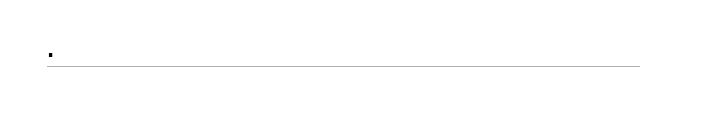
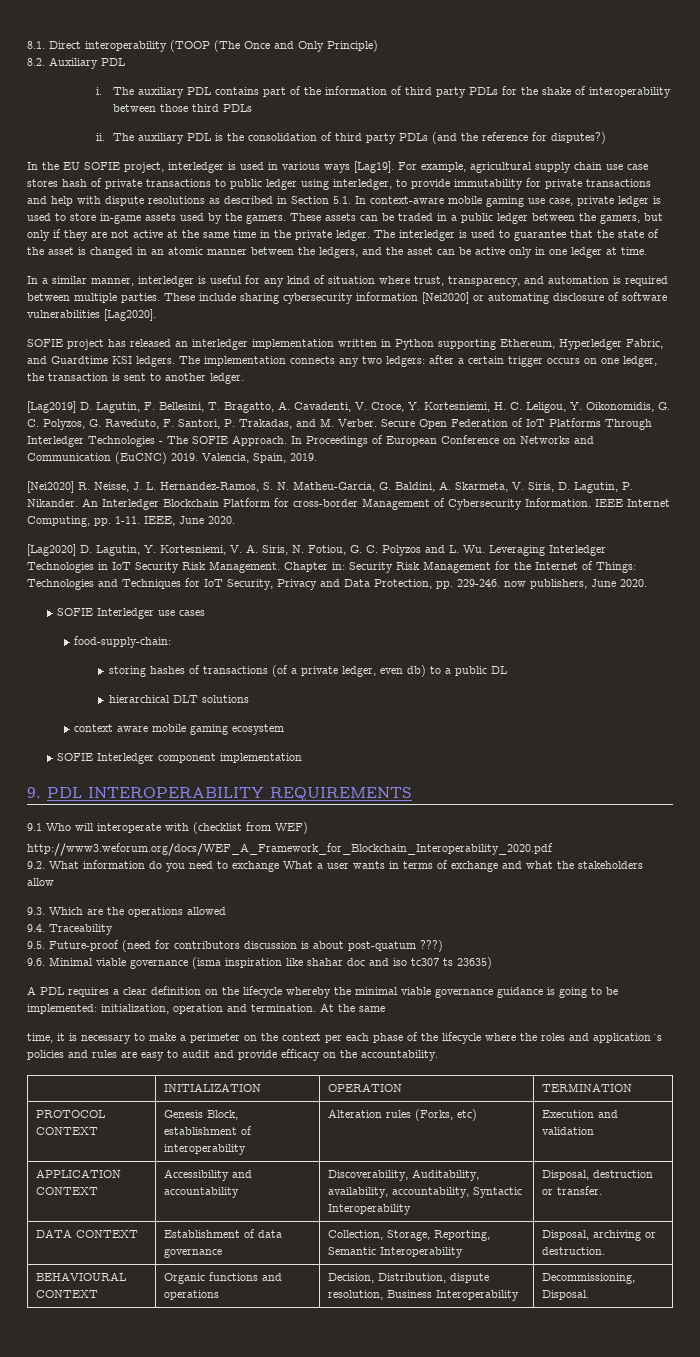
[47,53,54,57] . -> [27,40,378,52] [27,57,125,69] [96,86,672,98] [113,104,253,112] [96,132,607,144] [27,161,648,173] [27,178,651,190] [27,196,661,207] [27,213,663,224] [27,229,659,241] [27,247,647,258] [27,275,668,287] [27,292,667,304] [27,309,156,321] [27,339,663,350] [27,355,657,367] [27,373,244,384] [27,401,670,413] [27,418,652,430] [27,435,594,447] [27,452,317,464] [27,481,633,493] [27,498,670,510] [27,516,235,527] [27,544,606,556] [27,561,636,573] [27,578,647,590] [56,608,205,619] [74,636,172,648] [108,665,507,677] [108,695,249,703] [74,724,285,735] [56,753,302,764] [27,787,412,801] [27,822,308,834] [27,843,553,856] [27,860,643,872] [27,878,54,886] [27,907,226,917] [27,924,113,935] [27,940,443,952] [27,957,492,969] [27,986,618,998] [27,1003,385,1014] [27,1032,662,1044] [27,1049,438,1061] [163,1083,261,1092] [327,1083,402,1092] [541,1083,632,1092] [35,1110,105,1118] [35,1127,98,1135] [163,1110,238,1120] [163,1126,252,1135] [163,1144,246,1155] [327,1109,477,1121] [541,1110,618,1118] [541,1127,594,1135] [35,1169,121,1178] [35,1187,98,1195] [163,1169,252,1181] [163,1187,239,1198] [327,1169,479,1181] [327,1187,522,1198] [327,1204,411,1215] [541,1170,653,1180] [541,1186,602,1195] [35,1229,138,1238] [163,1229,282,1238] [163,1248,222,1258] [327,1230,490,1241] [327,1247,463,1258] [541,1230,656,1241] [541,1247,605,1255] [35,1272,126,1281] [35,1290,98,1298] [163,1272,282,1284] [163,1290,219,1300] [327,1273,489,1283] [327,1290,519,1301] [541,1273,635,1284] [541,1290,589,1300] 8.1. Direct interoperability (TOOP (The Once and Only Principle) // 8.2. Auxiliary PDL // i. The auxiliary PDL contains part of the information of third party PDLs for the shake of interoperability between those third PDLs // ii. The auxiliary PDL is the consolidation of third party PDLs (and the reference for disputes?) // In the EU SOFIE project, interledger is used in various ways [Lag19]. For example, agricultural supply chain use case stores hash of private transactions to public ledger using interledger, to provide immutability for private transactions and help with dispute resolutions as described in Section 5.1. In context-aware mobile gaming use case, private ledger is used to store in-game assets used by the gamers. These assets can be traded in a public ledger between the gamers, but only if they are not active at the same time in the private ledger. The interledger is used to guarantee that the state of the asset is changed in an atomic manner between the ledgers, and the asset can be active only in one ledger at time. // In a similar manner, interledger is useful for any kind of situation where trust, transparency, and automation is required between multiple parties. These include sharing cybersecurity information [Nei2020] or automating disclosure of software vulnerabilities [Lag2020]. // SOFIE project has released an interledger implementation written in Python supporting Ethereum, Hyperledger Fabric, and Guardtime KSI ledgers. The implementation connects any two ledgers: after a certain trigger occurs on one ledger, the transaction is sent to another ledger. // [Lag2019] D. Lagutin, F. Bellesini, T. Bragatto, A. Cavadenti, V. Croce, Y. Kortesniemi, H. C. Leligou, Y. Oikonomidis, G. C. Polyzos, G. Raveduto, F. Santori, P. Trakadas, and M. Verber. Secure Open Federation of IoT Platforms Through Interledger Technologies - The SOFIE Approach. In Proceedings of European Conference on Networks and Communication (EuCNC) 2019. Valencia, Spain, 2019. // [Nei2020] R. Neisse, J. L. Hernandez-Ramos, S. N. Matheu-Garcia, G. Baldini, A. Skarmeta, V. Siris, D. Lagutin, P. Nikander. An Interledger Blockchain Platform for cross-border Management of Cybersecurity Information. IEEE Internet Computing, pp. 1-11. IEEE, June 2020. // [Lag2020] D. Lagutin, Y. Kortesniemi, V. A. Siris, N. Fotiou, G. C. Polyzos and L. Wu. Leveraging Interledger Technologies in IoT Security Risk Management. Chapter in: Security Risk Management for the Internet of Things: Technologies and Techniques for IoT Security, Privacy and Data Protection, pp. 229-246. now publishers, June 2020. // SOFIE Interledger use cases // food-supply-chain: // storing hashes of transactions (of a private ledger, even db) to a public DL // hierarchical DLT solutions // context aware mobile gaming ecosystem // SOFIE Interledger component implementation // 9. PDL INTEROPERABILITY REQUIREMENTS // 9.1 Who will interoperate with (checklist from WEF) // http://www3.weforum.org/docs/WEF_A_Framework_for_Blockchain_Interoperability_2020.pdf // 9.2. What information do you need to exchange What a user wants in terms of exchange and what the stakeholders allow // 9.3. Which are the operations allowed // 9.4. Traceability // 9.5. Future-proof (need for contributors discussion is about post-quatum ???) // 9.6. Minimal viable governance (isma inspiration like shahar doc and iso tc307 ts 23635) // A PDL requires a clear definition on the lifecycle whereby the minimal viable governance guidance is going to be implemented: initialization, operation and termination. At the same // time, it is necessary to make a perimeter on the context per each phase of the lifecycle where the roles and application´s policies and rules are easy to audit and provide efficacy on the accountability. // | INITIALIZATION | OPERATION | TERMINATION // PROTOCOL CONTEXT | Genesis Block, establishment of interoperability | Alteration rules (Forks, etc) | Execution and validation // APPLICATION CONTEXT | Accessibility and accountability | Discoverability, Auditability, availability, accountability, Syntactic Interoperability | Disposal, destruction or transfer. // DATA CONTEXT | Establishment of data governance | Collection, Storage, Reporting, Semantic Interoperability | Disposal, archiving or destruction. // BEHAVIOURAL CONTEXT | Organic functions and operations | Decision, Distribution, dispute resolution, Business Interoperability | Decommissioning, Disposal.

